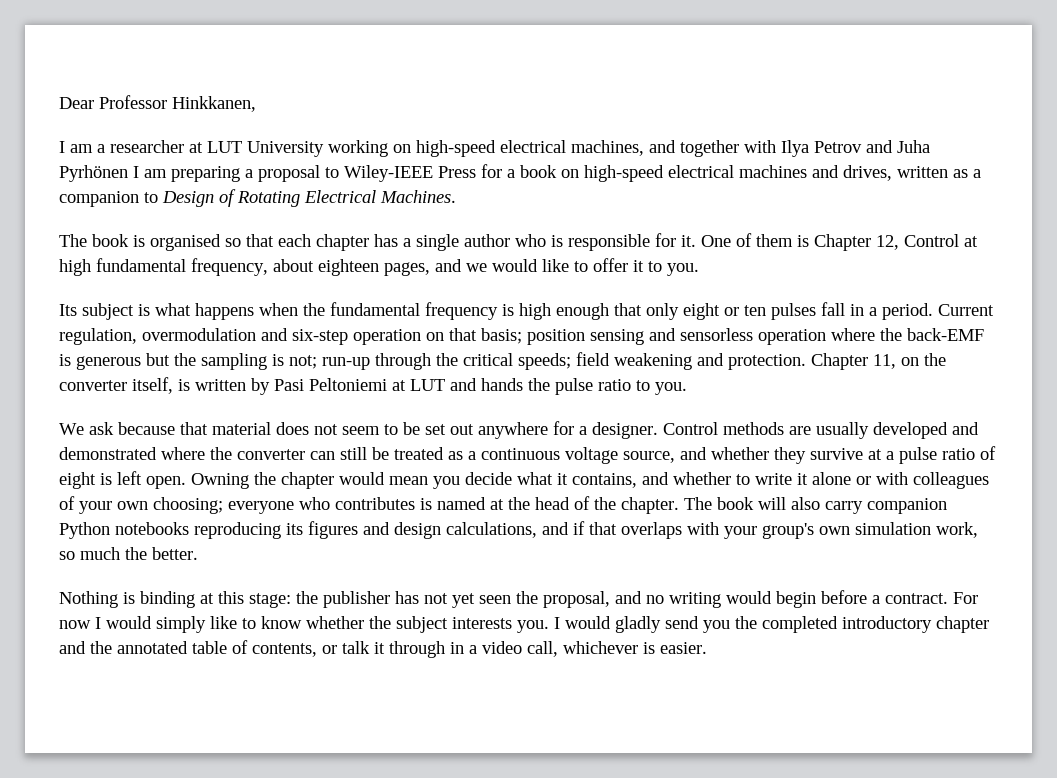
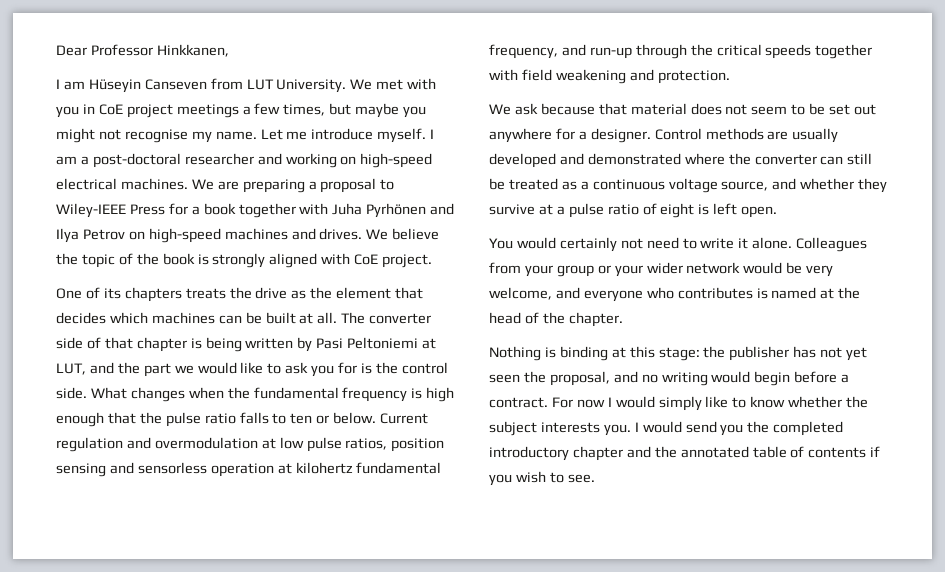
[97,140,930,157] [59,165,167,182] a researcher at LUT University working on high-speed electrical machines, and together with Ilya Petrov and Juha Pyrhönen I am -> [88,78,437,93] [56,103,427,118] [56,128,435,143] [56,153,433,168] [56,178,239,190] Hüseyin Canseven from LUT University. We met with you in CoE project meetings a few times, but maybe you might not recognise my name. Let me introduce myself. I am a post-doctoral researcher and working on high-speed electrical machines. We are
[561,165,734,182] on high-speed electrical -> [238,203,455,218] [56,228,221,243] together with Juha Pyrhönen and Ilya Petrov on high-speed
[843,165,981,181] [59,189,456,207] [59,233,978,251] [59,258,699,276] [59,303,254,320] drives, written as a companion to Design of Rotating Electrical Machines. // The book is organised so that each chapter has a single author who is responsible for it. One of them is Chapter 12, Control at high fundamental frequency, about eighteen pages, and we would like to offer it to you. // Its subject is what happens -> [319,228,440,240] [56,253,433,268] [56,287,424,302] [56,312,432,324] [56,337,437,352] [56,362,448,377] [56,387,185,402] drives. We believe the topic of the book is strongly aligned with CoE project. // One of its chapters treats the drive as the element that decides which machines can be built at all. The converter side of that chapter is being written by Pasi Peltoniemi at LUT, and the part we would like to ask you for is the control side. What changes
[646,302,994,320] [59,328,522,345] only eight or ten pulses fall in a period. Current regulation, overmodulation and six-step operation on that basis; -> [139,412,429,427] [56,437,388,452] the pulse ratio falls to ten or below. Current regulation and overmodulation at low pulse ratios,
[831,328,984,341] [59,353,317,370] where the back-EMF is generous but the sampling is not; -> [277,462,442,474] [489,44,586,59] at kilohertz fundamental frequency, and
[518,353,571,370] speeds; -> [765,44,873,59] [489,69,518,81] speeds together with
[811,353,946,370] [59,377,687,395] Chapter 11, on the converter itself, is written by Pasi Peltoniemi at LUT and hands the pulse ratio to you. -> (730, 77) none
[191,472,989,489] [59,496,223,514] Owning the chapter would mean you decide what it contains, and whether to write it alone or with colleagues of your own choosing; -> [489,237,868,252] [489,262,834,277] [489,287,580,300] // You would certainly not need to write it alone. Colleagues from your group or your wider network would be very welcome, and
[684,497,947,514] [59,521,978,539] [59,547,198,560] The book will also carry companion Python notebooks reproducing its figures and design calculations, and if that overlaps with your group's own simulation work, so much the better. -> (623, 319) none
[615,616,661,633] gladly -> (682, 427) none
[252,641,707,658] contents, or talk it through in a video call, whichever is easier. -> [808,446,881,458] [489,471,595,486] contents if you wish to see.

